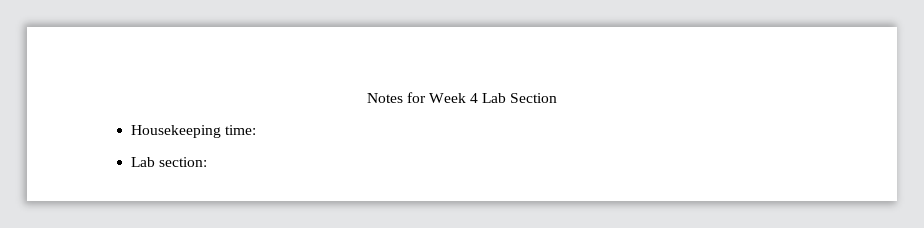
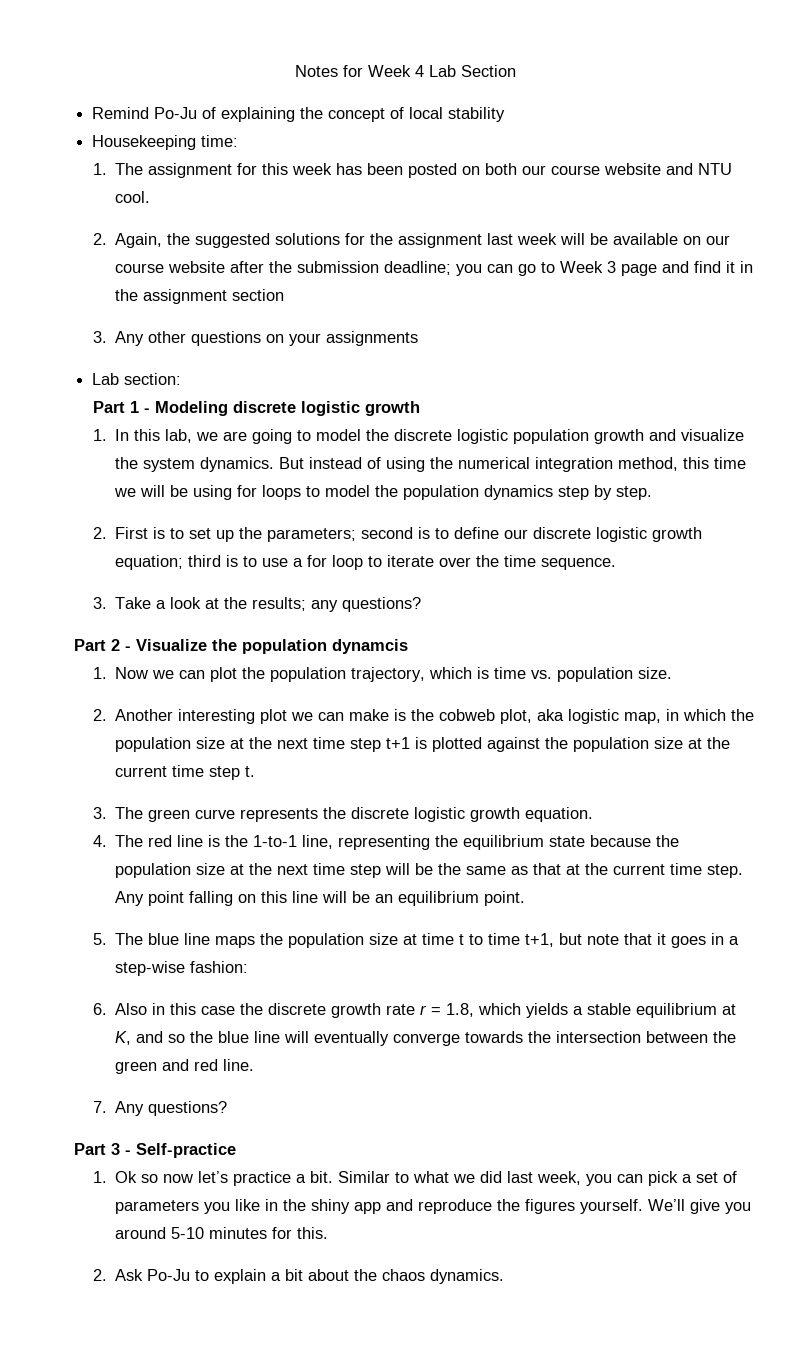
[130,125,257,138] [130,157,208,167] Housekeeping time: // Lab section: -> [91,107,505,122] [91,135,238,150] [92,163,732,178] [114,191,150,203] [92,233,730,248] [114,261,753,276] [114,289,284,304] [92,331,418,346] [91,373,181,385] [92,401,420,416] [92,429,744,444] [114,457,746,472] [113,485,652,500] [92,527,702,542] [114,555,616,570] [92,597,421,612] [73,639,408,654] [92,667,672,682] [92,709,754,724] [114,737,730,752] [114,765,255,780] [92,807,593,822] [92,835,679,850] [114,863,743,878] [114,891,525,906] [92,933,739,948] [114,961,248,976] [92,1003,736,1018] [114,1031,736,1046] [114,1059,254,1074] [92,1101,227,1116] [73,1143,236,1158] [92,1171,737,1186] [114,1199,751,1214] [114,1227,328,1239] [92,1269,504,1284] Remind Po-Ju of explaining the concept of local stability // Housekeeping time: // 1. The assignment for this week has been posted on both our course website and NTU cool. // 2. Again, the suggested solutions for the assignment last week will be available on our course website after the submission deadline; you can go to Week 3 page and find it in the assignment section // 3. Any other questions on your assignments // Lab section: // Part 1 - Modeling discrete logistic growth // 1. In this lab, we are going to model the discrete logistic population growth and visualize the system dynamics. But instead of using the numerical integration method, this time we will be using for loops to model the population dynamics step by step. // 2. First is to set up the parameters; second is to define our discrete logistic growth equation; third is to use a for loop to iterate over the time sequence. // 3. Take a look at the results; any questions? // Part 2 - Visualize the population dynamcis // 1. Now we can plot the population trajectory, which is time vs. population size. // 2. Another interesting plot we can make is the cobweb plot, aka logistic map, in which the population size at the next time step t+1 is plotted against the population size at the current time step t. // 3. The green curve represents the discrete logistic growth equation. // 4. The red line is the 1-to-1 line, representing the equilibrium state because the population size at the next time step will be the same as that at the current time step. Any point falling on this line will be an equilibrium point. // 5. The blue line maps the population size at time t to time t+1, but note that it goes in a step-wise fashion: // 6. Also in this case the discrete growth rate r = 1.8, which yields a stable equilibrium at K, and so the blue line will eventually converge towards the intersection between the green and red line. // 7. Any questions? // Part 3 - Self-practice // 1. Ok so now let’s practice a bit. Similar to what we did last week, you can pick a set of parameters you like in the shiny app and reproduce the figures yourself. We’ll give you around 5-10 minutes for this. // 2. Ask Po-Ju to explain a bit about the chaos dynamics.

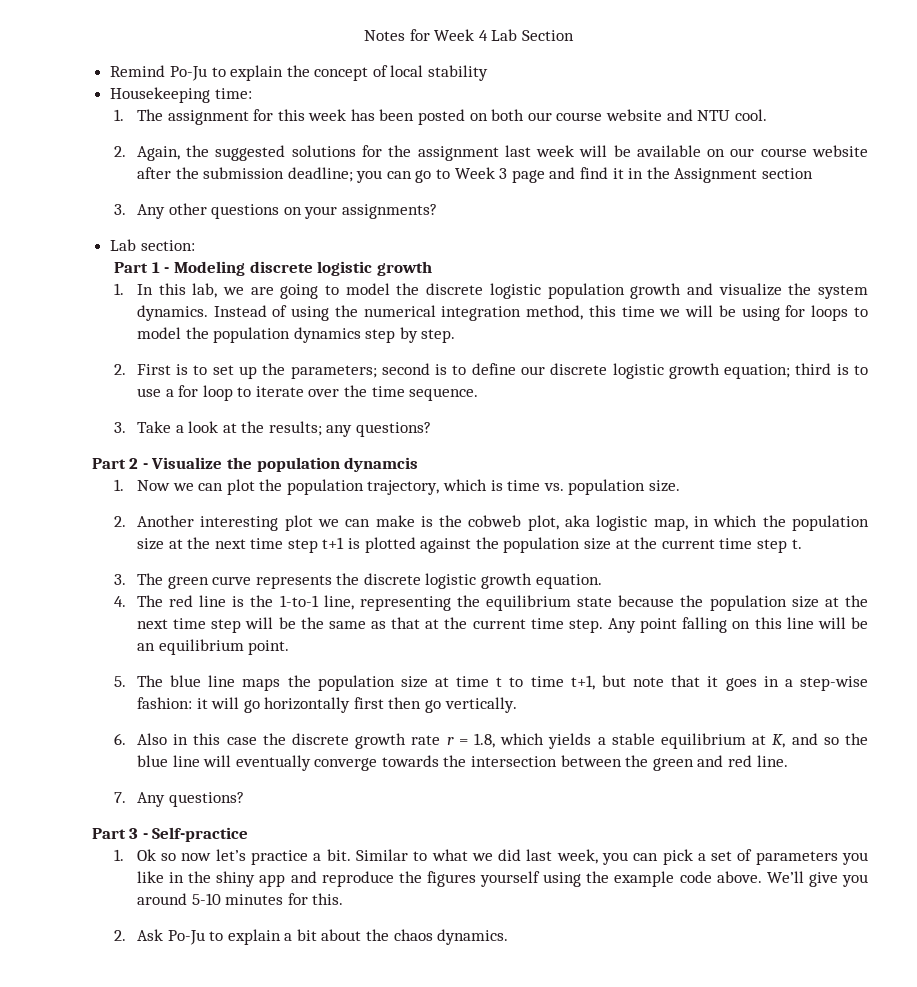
[201,107,295,122] of explaining -> [211,65,284,81] to explain
[142,289,227,304] assignment -> [674,168,758,183] Assignment
[325,331,418,346] assignments -> [341,204,437,219] assignments?
[278,457,362,469] But instead -> [213,305,267,317] Instead
(248, 967) none -> [196,697,517,713] it will go horizontally first then go vertically.
[579,1199,643,1214] yourself. -> [480,871,762,887] yourself using the example code above.

